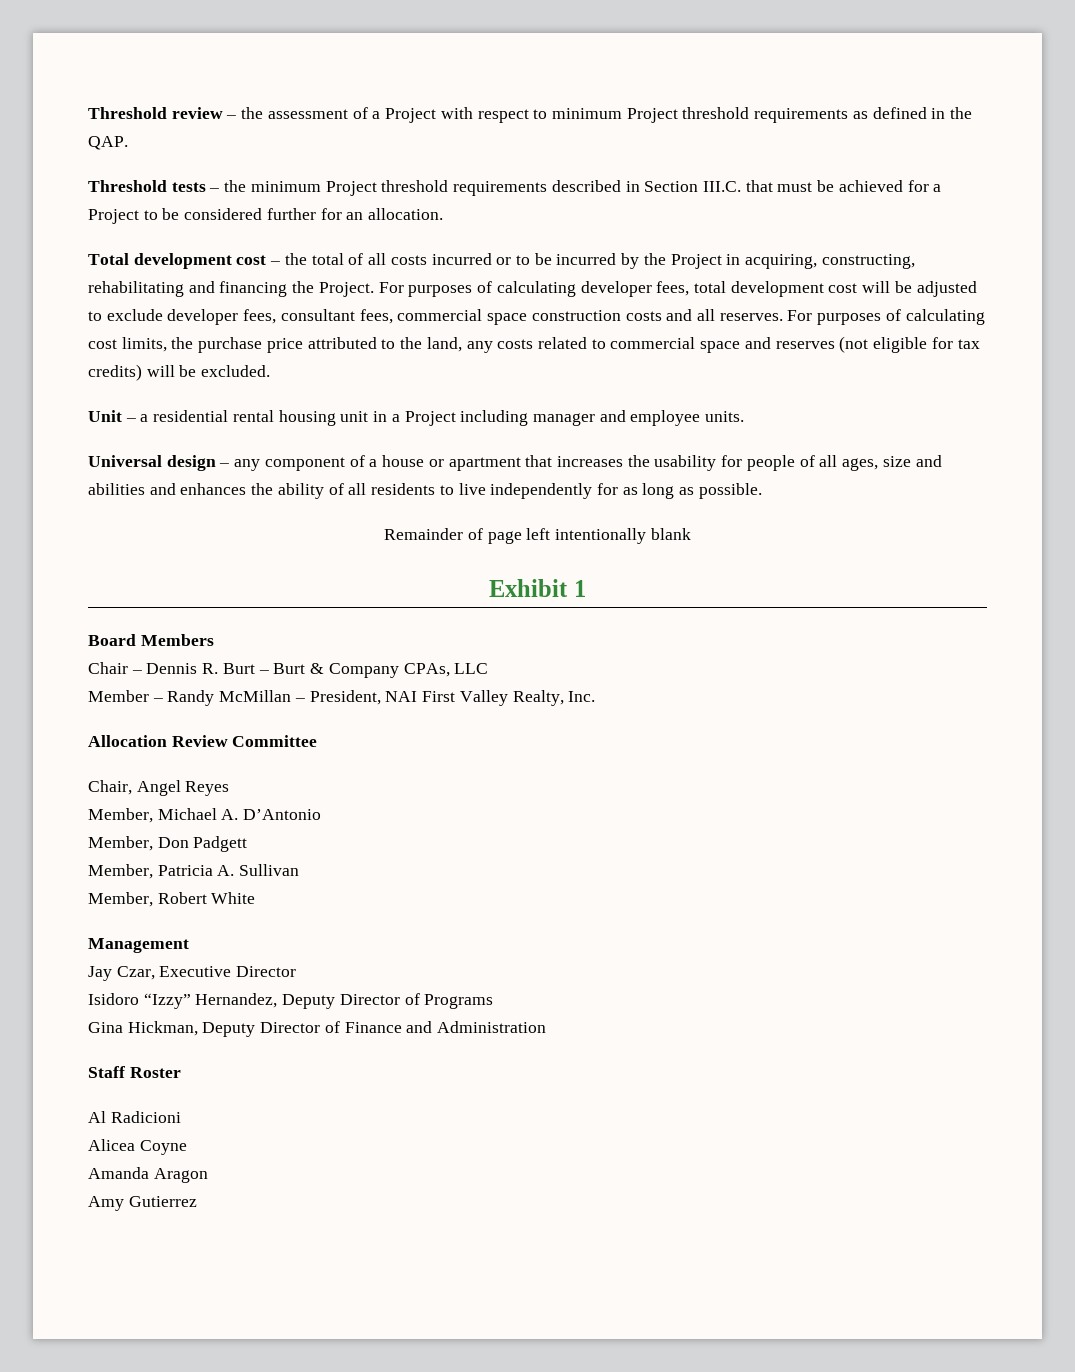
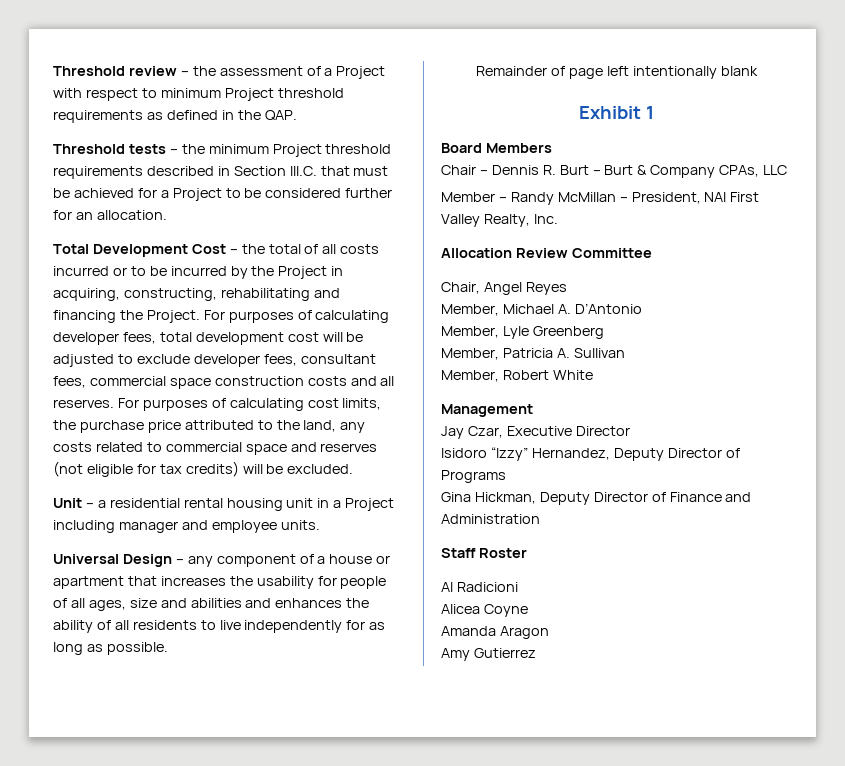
[133,253,267,269] development cost -> [92,244,226,257] Development Cost
[166,455,216,471] design -> [122,554,172,567] Design
[157,836,248,852] Don Padgett -> [502,326,604,339] Lyle Greenberg

